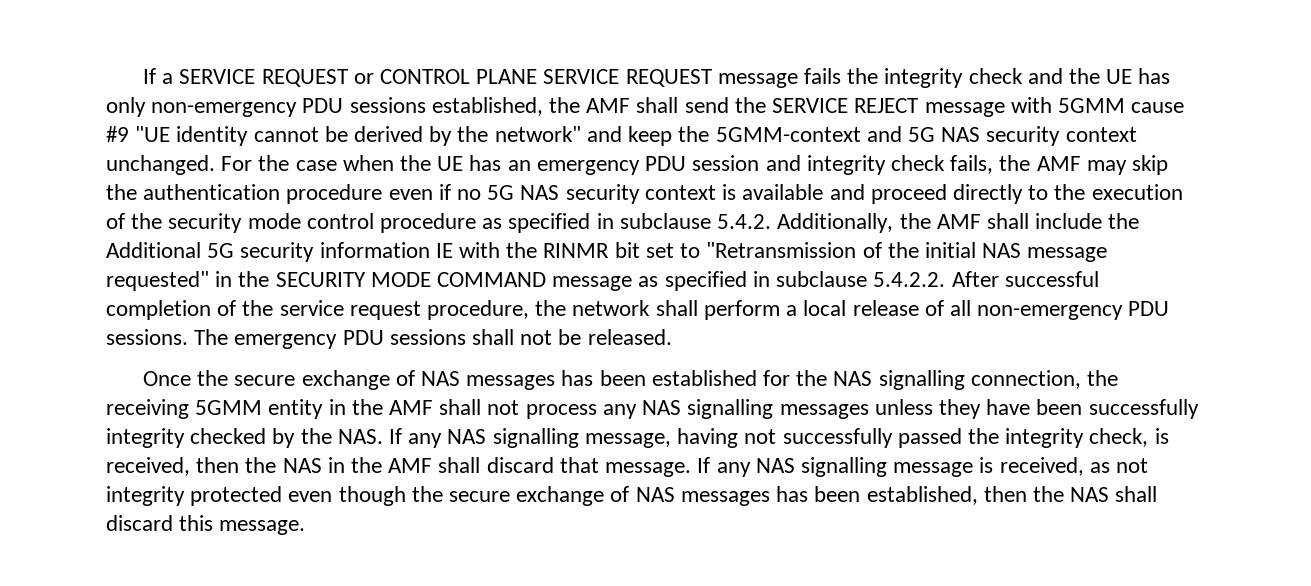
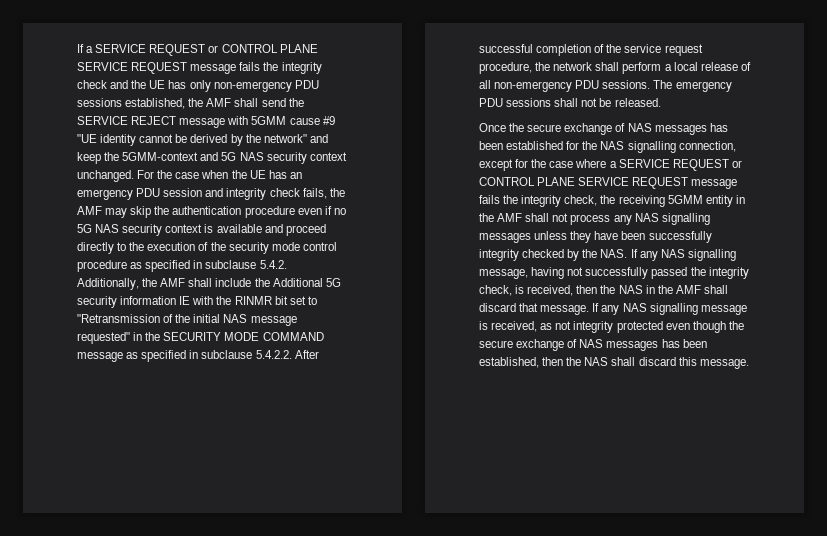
(1081, 379) none -> [479,159,742,171] [479,177,738,189] [479,195,598,207] except for the case where a SERVICE REQUEST or CONTROL PLANE SERVICE REQUEST message fails the integrity check,

